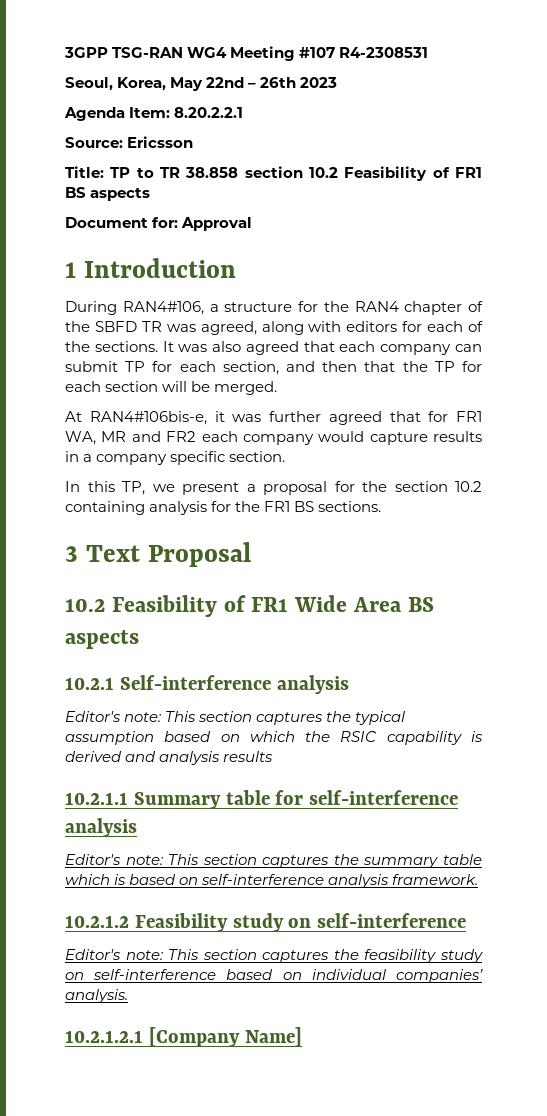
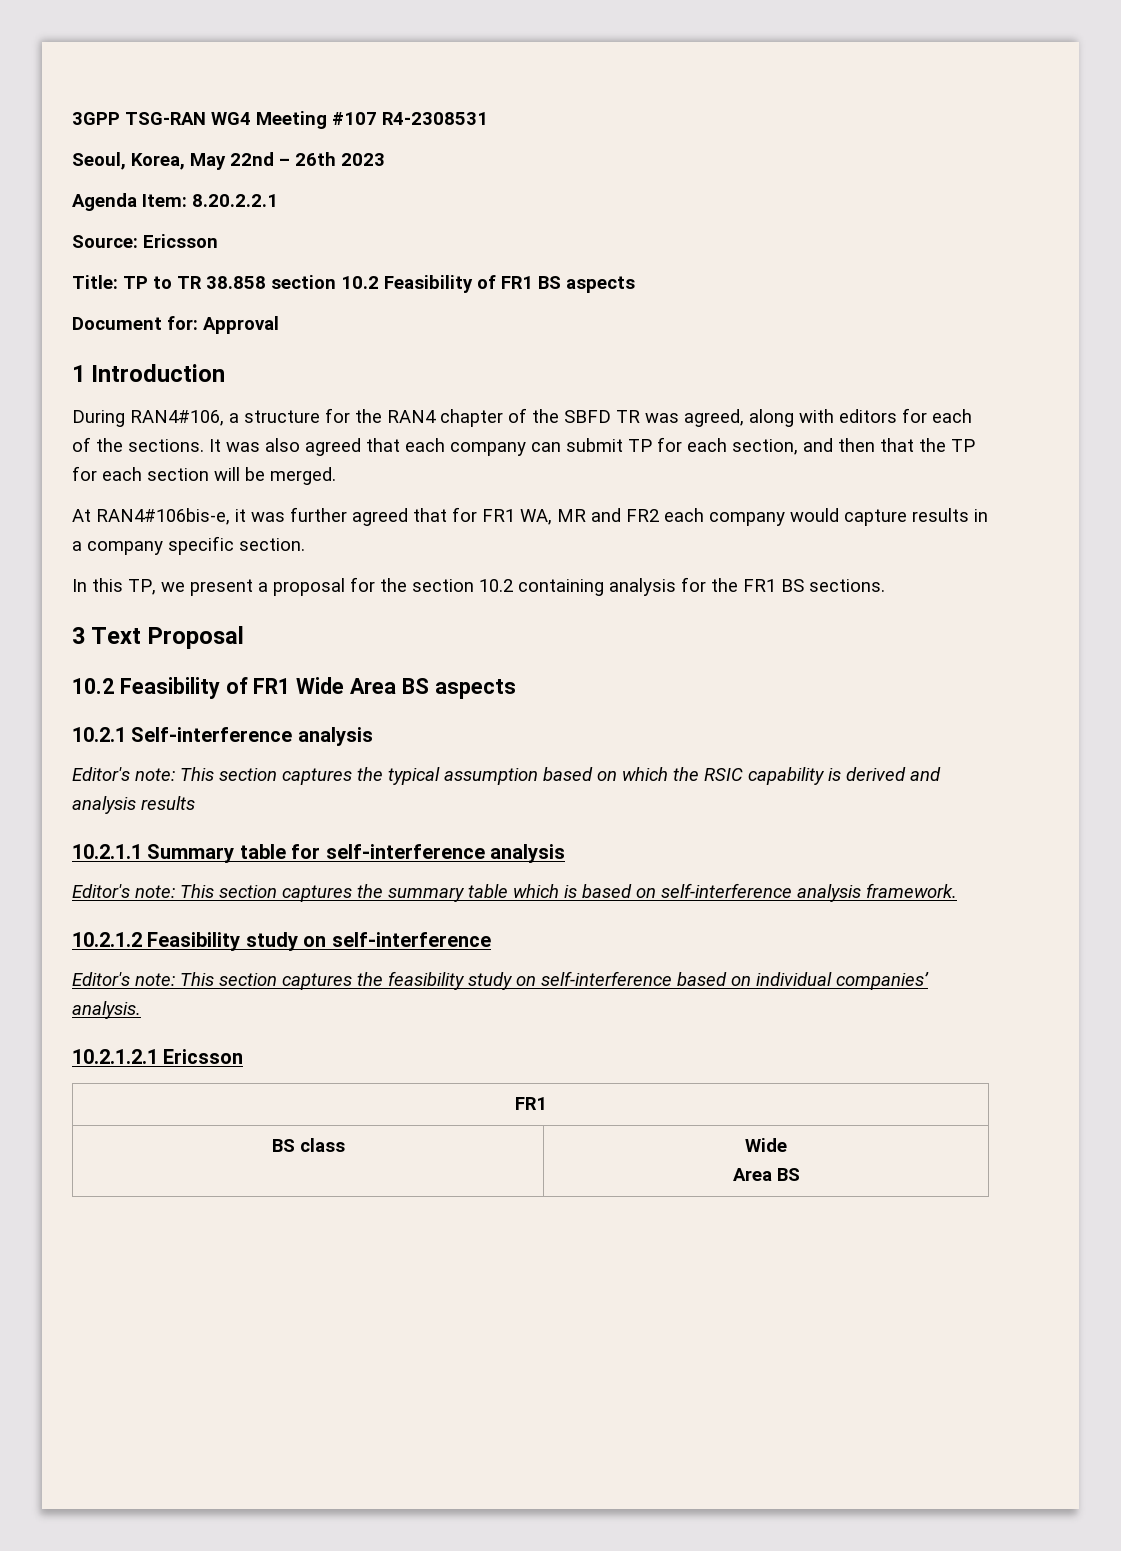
[148,1027,302,1047] [Company Name] -> [163,1049,244,1064] [514,1097,547,1110] [271,1138,345,1152] [745,1138,787,1152] [732,1168,800,1181] Ericsson // FR1 // BS class | Wide // Area BS

